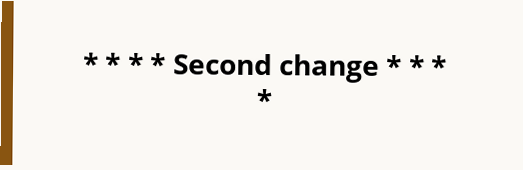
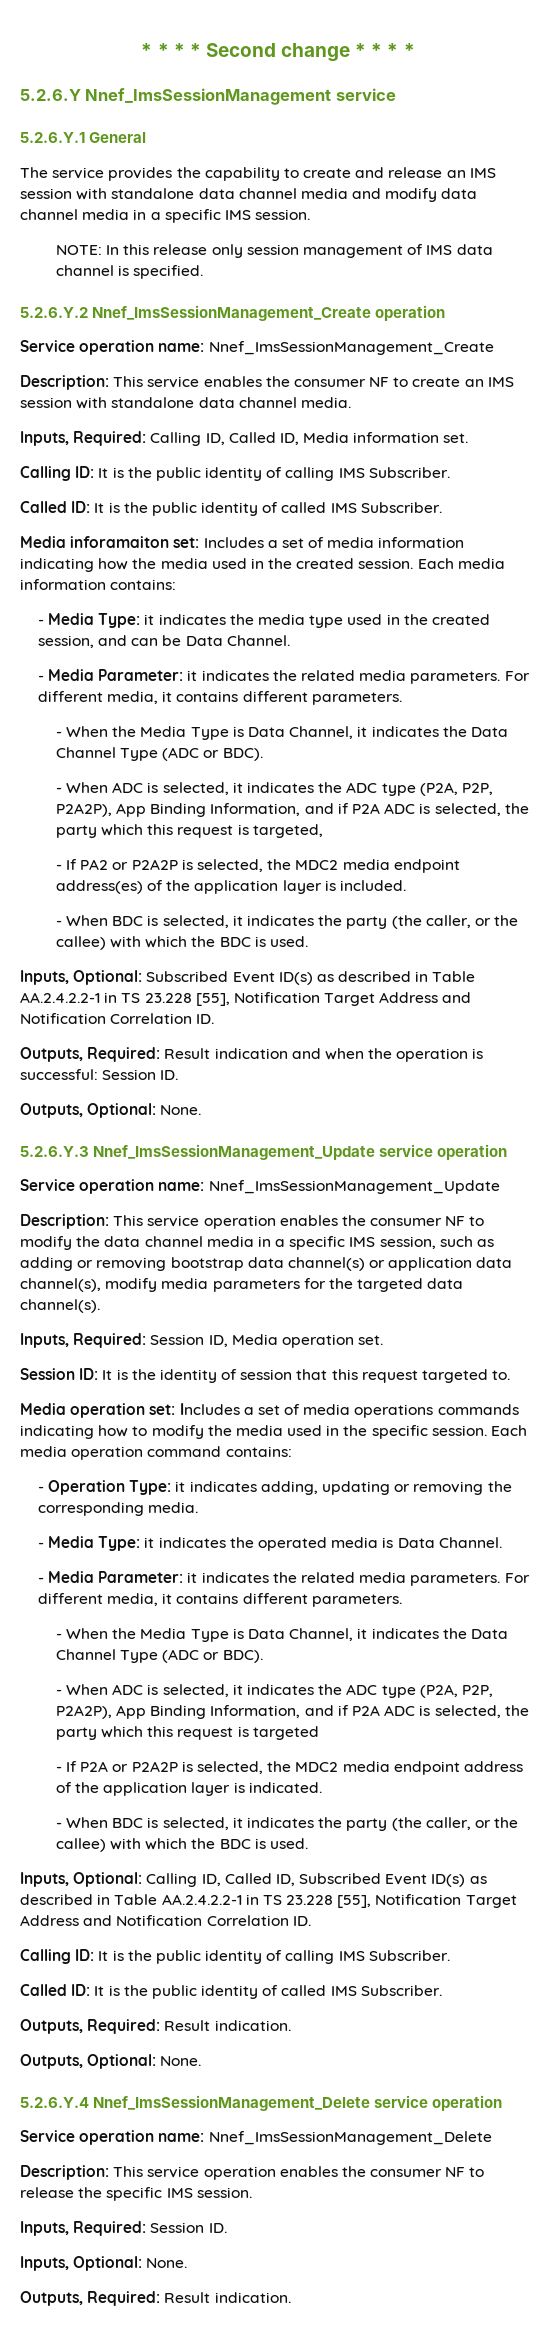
(272, 99) none -> [20,88,396,105] [20,132,147,143] [20,167,496,181] [20,188,478,202] [20,209,311,223] [55,244,493,258] [55,265,204,279] [20,305,446,321] [20,340,494,355] [20,375,514,390] [20,397,351,409] [20,431,469,446] [20,466,450,481] [20,501,442,516] [20,536,465,548] [20,558,505,572] [20,579,177,590] [37,613,490,628] [37,635,290,648] [37,669,530,684] [37,691,402,705] [55,726,508,740] [55,747,263,761] [55,782,493,796] [55,803,529,817] [55,824,323,838] [55,859,460,873] [55,880,406,894] [55,915,519,929] [55,936,308,950] [20,970,476,985] [20,992,472,1006] [20,1013,215,1024] [20,1047,484,1062] [20,1069,179,1080] [20,1103,202,1118] [20,1144,508,1160] [20,1179,500,1194] [20,1214,485,1229] [20,1236,495,1250] [20,1257,513,1271] [20,1278,464,1292] [20,1299,100,1313] [20,1333,384,1348] [20,1368,511,1383] [20,1403,519,1418] [20,1425,528,1439] [20,1446,292,1460] [37,1480,512,1495] [37,1502,199,1516] [37,1536,502,1551] [37,1571,530,1586] [37,1593,402,1607] [55,1628,508,1642] [55,1649,263,1663] [55,1684,493,1698] [55,1705,529,1719] [55,1726,319,1740] [55,1761,523,1775] [55,1782,322,1796] [55,1817,519,1831] [55,1838,308,1852] [20,1872,487,1887] [20,1894,517,1908] [20,1915,311,1926] [20,1949,450,1964] [20,1984,442,1999] [20,2019,291,2034] [20,2054,202,2069] [20,2095,503,2111] [20,2130,492,2145] [20,2165,485,2180] [20,2187,252,2201] [20,2221,227,2236] [20,2256,188,2271] [20,2291,291,2306] // 5.2.6.Y Nnef_ImsSessionManagement service // 5.2.6.Y.1 General // The service provides the capability to create and release an IMS session with standalone data channel media and modify data channel media in a specific IMS session. // NOTE: In this release only session management of IMS data channel is specified. // 5.2.6.Y.2 Nnef_ImsSessionManagement_Create operation // Service operation name: Nnef_ImsSessionManagement_Create // Description: This service enables the consumer NF to create an IMS session with standalone data channel media. // Inputs, Required: Calling ID, Called ID, Media information set. // Calling ID: It is the public identity of calling IMS Subscriber. // Called ID: It is the public identity of called IMS Subscriber. // Media inforamaiton set: Includes a set of media information indicating how the media used in the created session. Each media information contains: // - Media Type: it indicates the media type used in the created session, and can be Data Channel. // - Media Parameter: it indicates the related media parameters. For different media, it contains different parameters. // - When the Media Type is Data Channel, it indicates the Data Channel Type (ADC or BDC). // - When ADC is selected, it indicates the ADC type (P2A, P2P, P2A2P), App Binding Information, and if P2A ADC is selected, the party which this request is targeted, // - If PA2 or P2A2P is selected, the MDC2 media endpoint address(es) of the application layer is included. // - When BDC is selected, it indicates the party (the caller, or the callee) with which the BDC is used. // Inputs, Optional: Subscribed Event ID(s) as described in Table AA.2.4.2.2-1 in TS 23.228 [55], Notification Target Address and Notification Correlation ID. // Outputs, Required: Result indication and when the operation is successful: Session ID. // Outputs, Optional: None. // 5.2.6.Y.3 Nnef_ImsSessionManagement_Update service operation // Service operation name: Nnef_ImsSessionManagement_Update // Description: This service operation enables the consumer NF to modify the data channel media in a specific IMS session, such as adding or removing bootstrap data channel(s) or application data channel(s), modify media parameters for the targeted data channel(s). // Inputs, Required: Session ID, Media operation set. // Session ID: It is the identity of session that this request targeted to. // Media operation set: Includes a set of media operations commands indicating how to modify the media used in the specific session. Each media operation command contains: // - Operation Type: it indicates adding, updating or removing the corresponding media. // - Media Type: it indicates the operated media is Data Channel. // - Media Parameter: it indicates the related media parameters. For different media, it contains different parameters. // - When the Media Type is Data Channel, it indicates the Data Channel Type (ADC or BDC). // - When ADC is selected, it indicates the ADC type (P2A, P2P, P2A2P), App Binding Information, and if P2A ADC is selected, the party which this request is targeted // - If P2A or P2A2P is selected, the MDC2 media endpoint address of the application layer is indicated. // - When BDC is selected, it indicates the party (the caller, or the callee) with which the BDC is used. // Inputs, Optional: Calling ID, Called ID, Subscribed Event ID(s) as described in Table AA.2.4.2.2-1 in TS 23.228 [55], Notification Target Address and Notification Correlation ID. // Calling ID: It is the public identity of calling IMS Subscriber. // Called ID: It is the public identity of called IMS Subscriber. // Outputs, Required: Result indication. // Outputs, Optional: None. // 5.2.6.Y.4 Nnef_ImsSessionManagement_Delete service operation // Service operation name: Nnef_ImsSessionManagement_Delete // Description: This service operation enables the consumer NF to release the specific IMS session. // Inputs, Required: Session ID. // Inputs, Optional: None. // Outputs, Required: Result indication.

